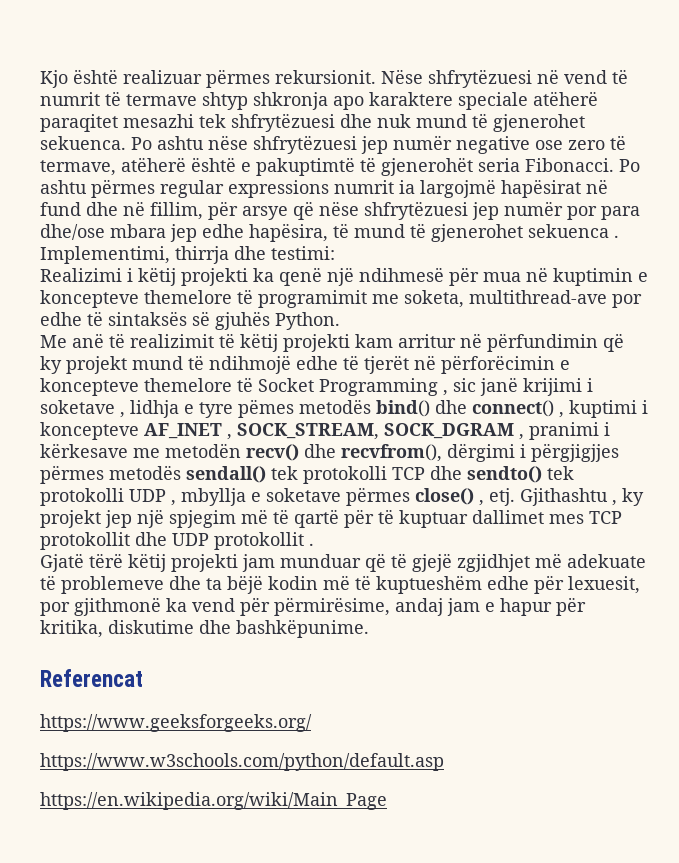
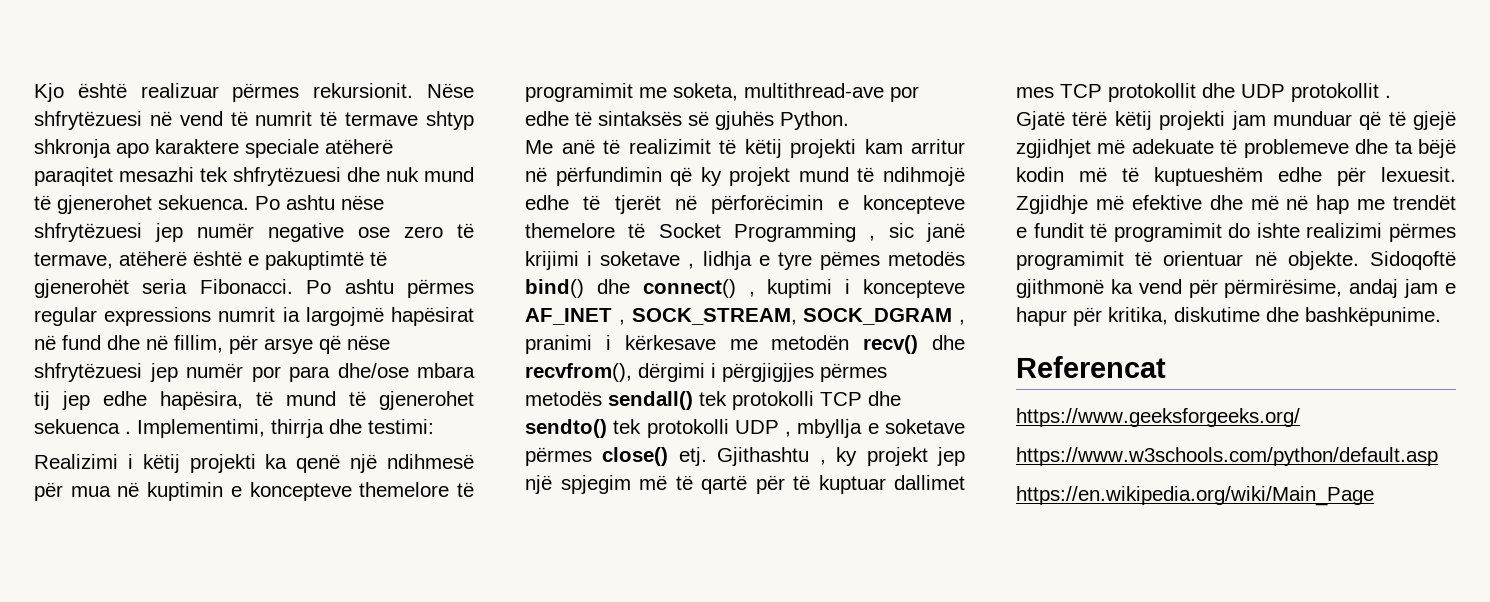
(166, 231) none -> [34,391,50,410] tij
[479,500,484,506] , -> (669, 456) none
[568,576,640,594] [40,602,70,616] lexuesit, por -> [1381,167,1456,182] [1016,195,1456,214] [1016,223,1456,242] [1016,251,1456,270] lexuesit. Zgjidhje më efektive dhe më në hap me trendët e fundit të programimit do ishte realizimi përmes programimit të orientuar në objekte. Sidoqoftë

